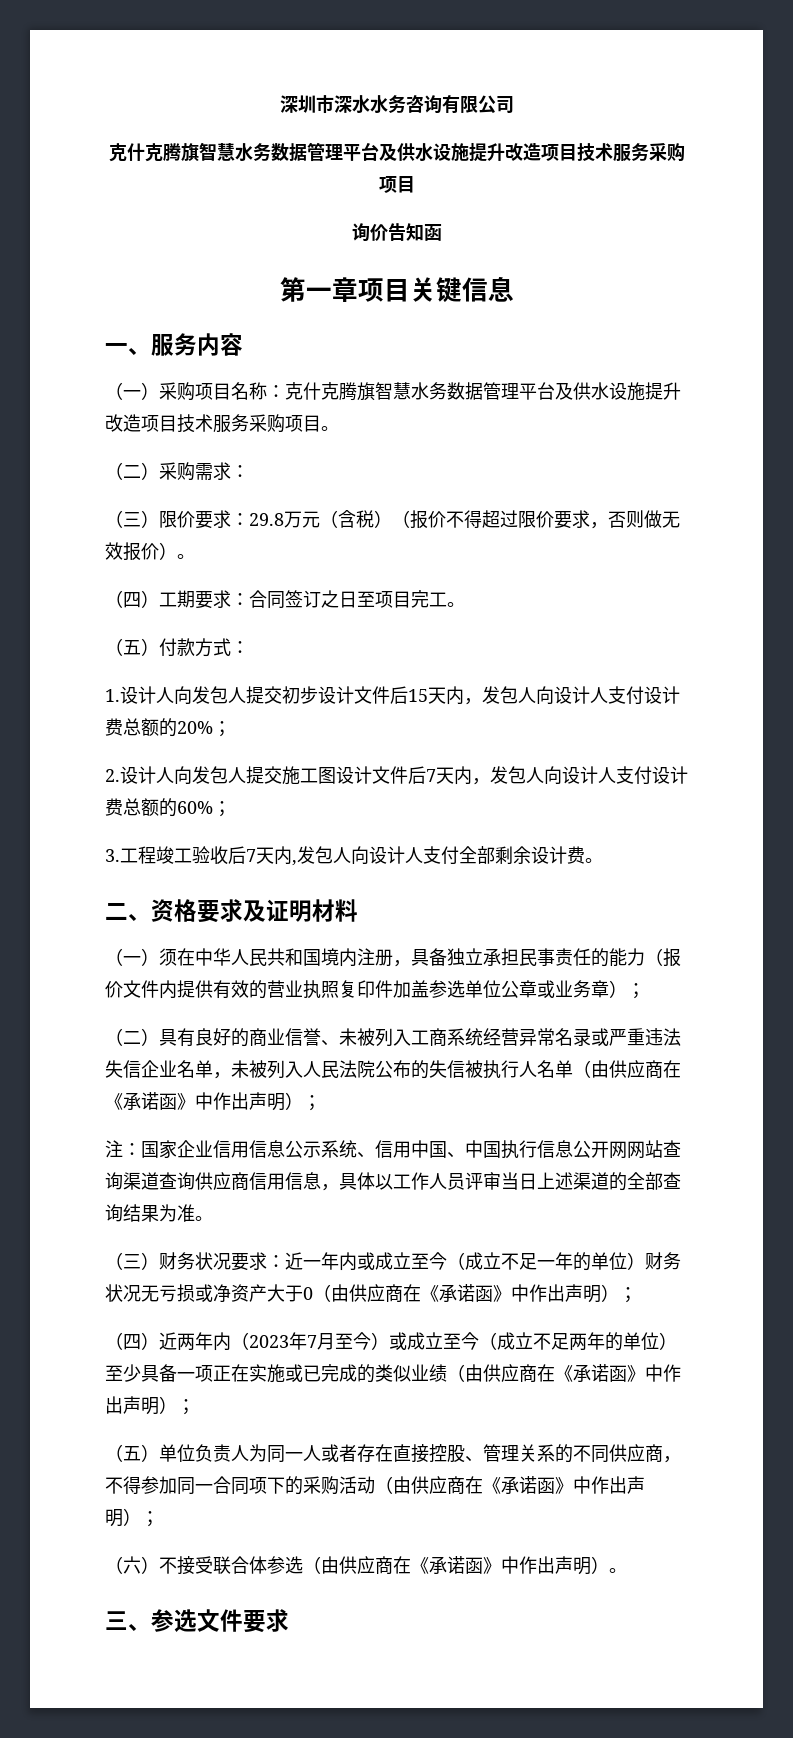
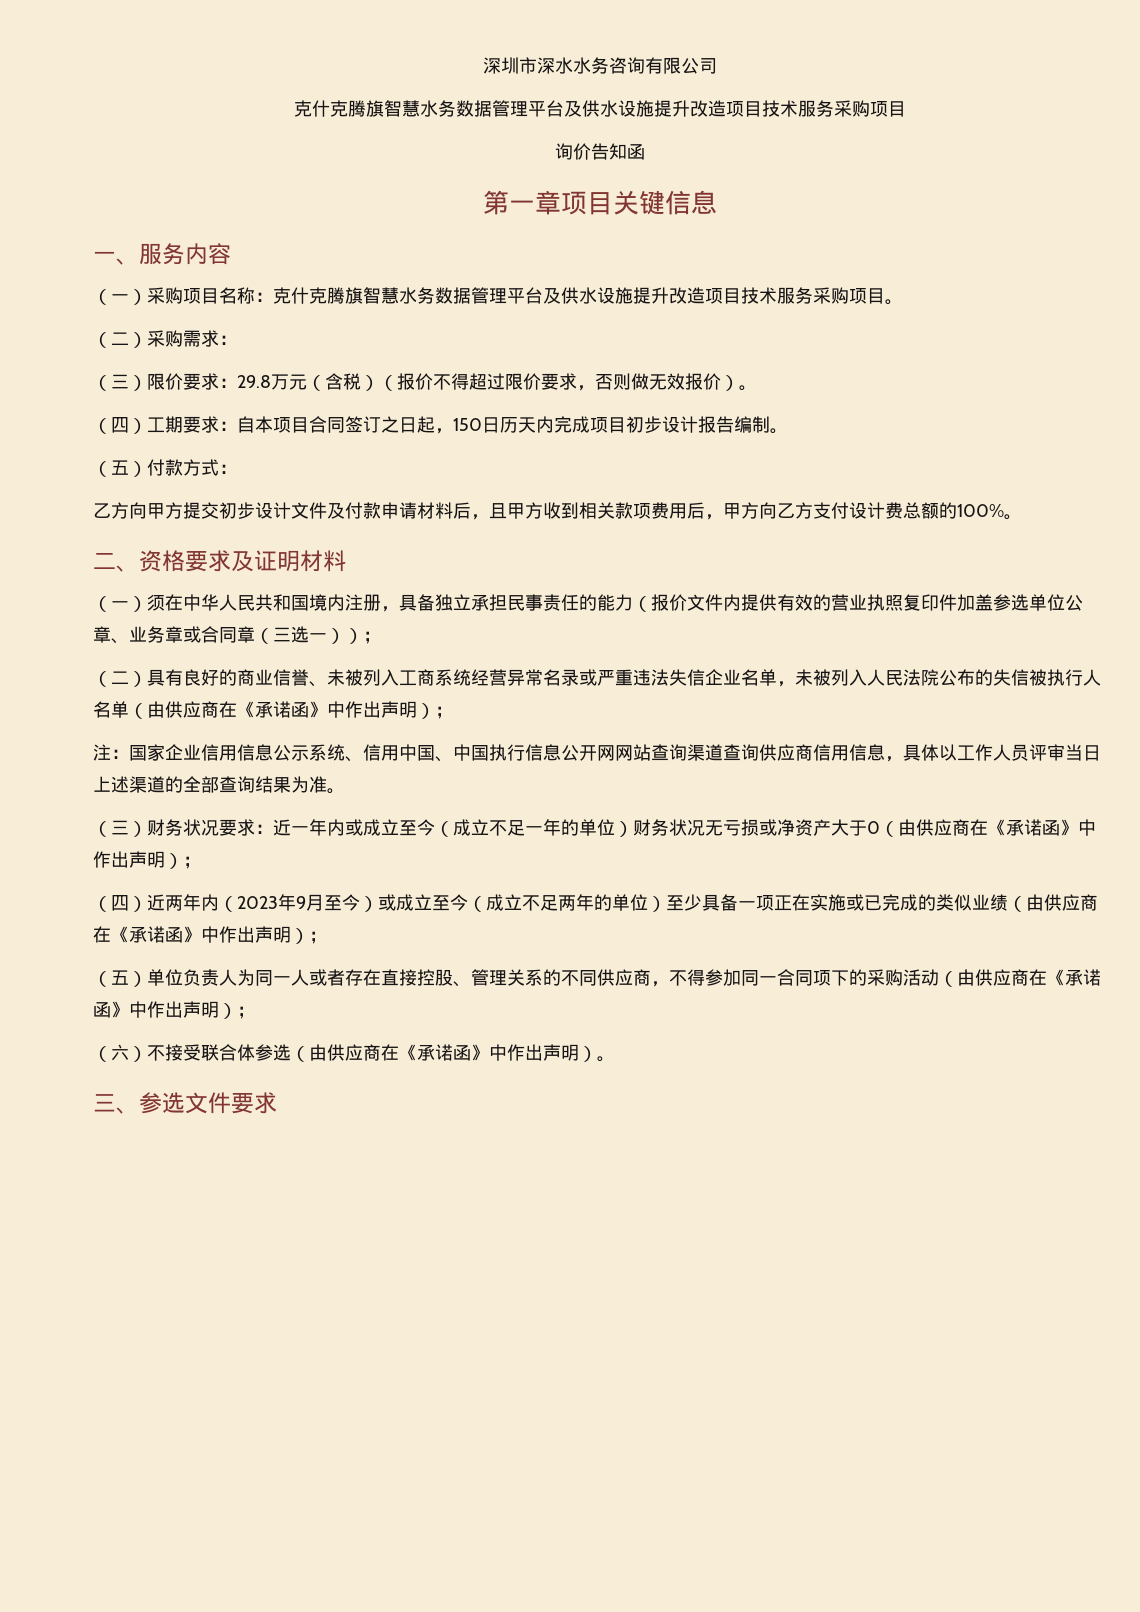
(249, 599) none -> [237,416,309,433] 自本项目
[357,590,447,608] 至项目完工 -> [417,416,770,434] 起，150日历天内完成项目初步设计报告编制
[105,686,680,705] [105,718,231,737] [105,766,688,785] [105,798,231,817] [105,846,585,866] 1.设计人向发包人提交初步设计文件后15天内，发包人向设计人支付设计费总额的20%； // 2.设计人向发包人提交施工图设计文件后7天内，发包人向设计人支付设计费总额的60%； // 3.工程竣工验收后7天内,发包人向设计人支付全部剩余设计费 -> [93,502,1004,520] 乙方向甲方提交初步设计文件及付款申请材料后，且甲方收到相关款项费用后，甲方向乙方支付设计费总额的100%
[537,980,609,998] 或业务章 -> [111,626,345,644] 、业务章或合同章（三选一）
[307,1335,317,1348] 7 -> [296,896,306,909] 9

